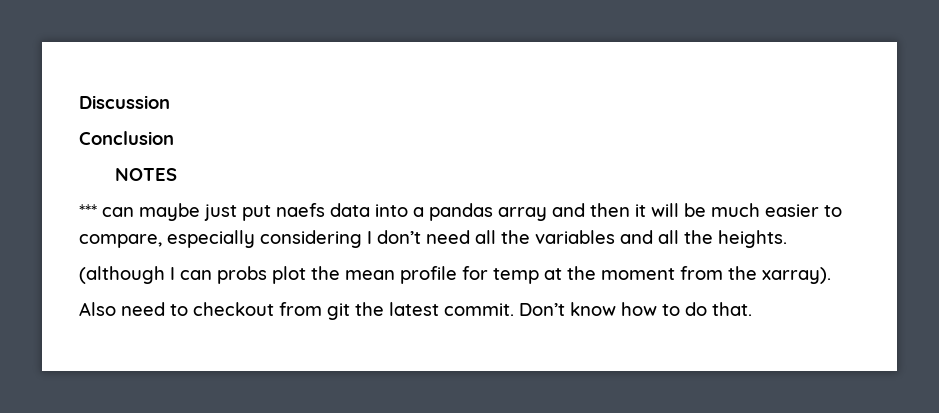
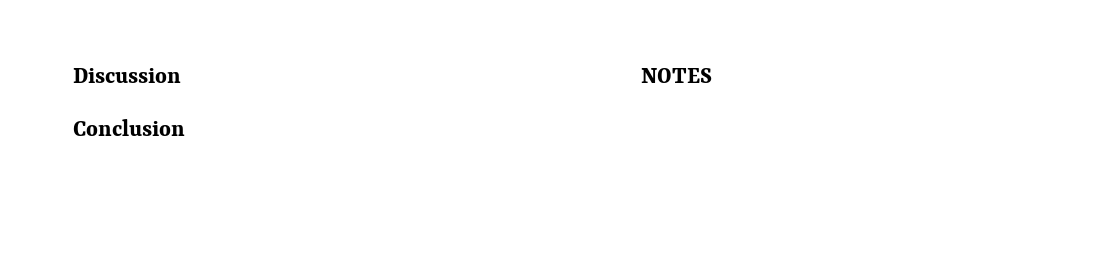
[79,203,842,221] [79,230,787,248] [79,266,831,284] [79,302,752,320] // *** can maybe just put naefs data into a pandas array and then it will be much easier to compare, especially considering I don’t need all the variables and all the heights. // (although I can probs plot the mean profile for temp at the moment from the xarray). // Also need to checkout from git the latest commit. Don’t know how to do that. -> (712, 75) none

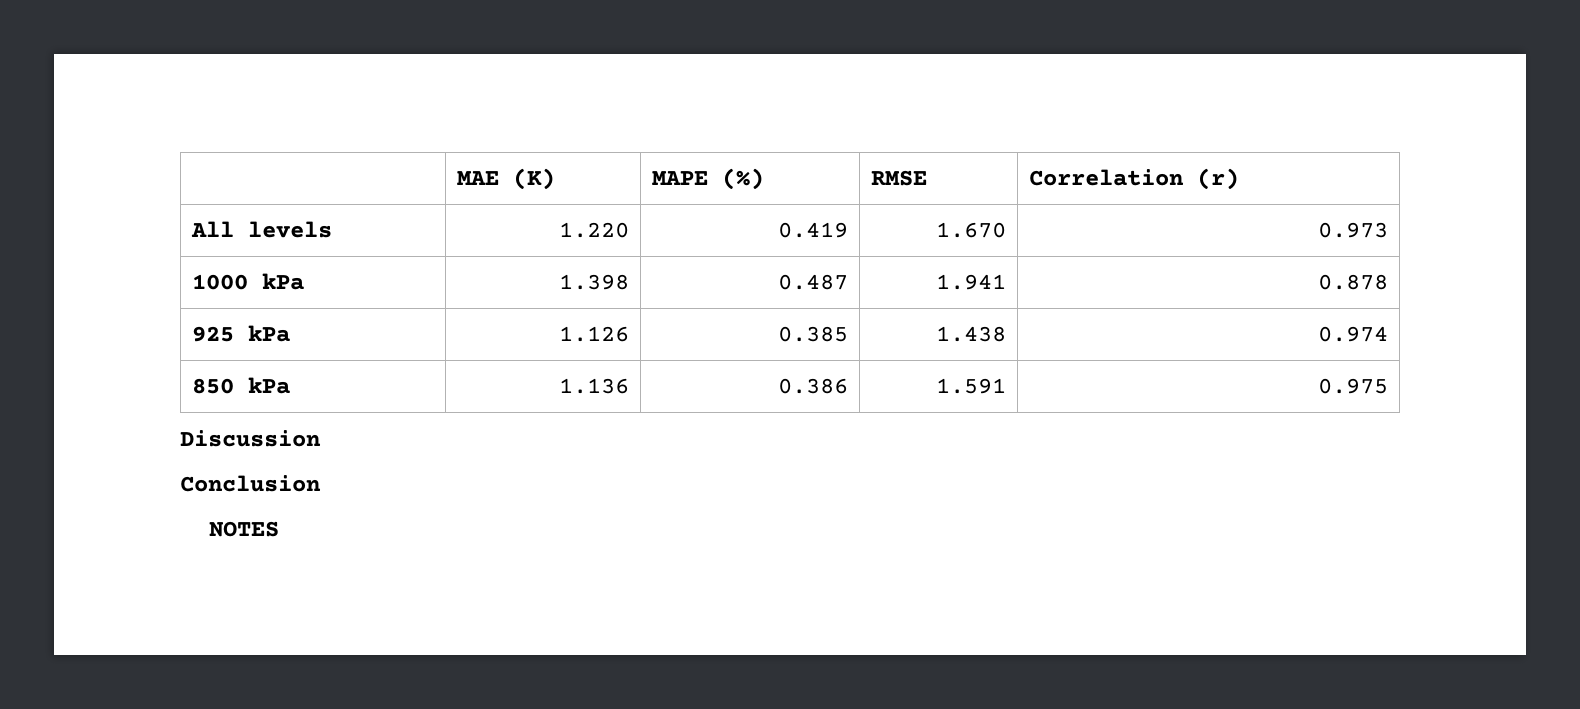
(73, 75) none -> [456,168,555,190] [651,168,764,190] [870,170,927,186] [1028,168,1239,190] [190,221,332,238] [559,222,630,238] [778,222,849,238] [936,222,1007,238] [1318,222,1389,238] [191,273,304,290] [559,274,630,290] [778,274,849,290] [936,274,1007,290] [1318,274,1389,290] [191,325,290,342] [559,326,630,342] [778,326,849,342] [936,326,1007,342] [1318,326,1389,342] [191,377,290,394] [559,378,630,394] [778,378,849,394] [936,378,1007,394] [1318,378,1389,394] | MAE (K) | MAPE (%) | RMSE | Correlation (r) // All levels | 1.220 | 0.419 | 1.670 | 0.973 // 1000 kPa | 1.398 | 0.487 | 1.941 | 0.878 // 925 kPa | 1.126 | 0.385 | 1.438 | 0.974 // 850 kPa | 1.136 | 0.386 | 1.591 | 0.975 //

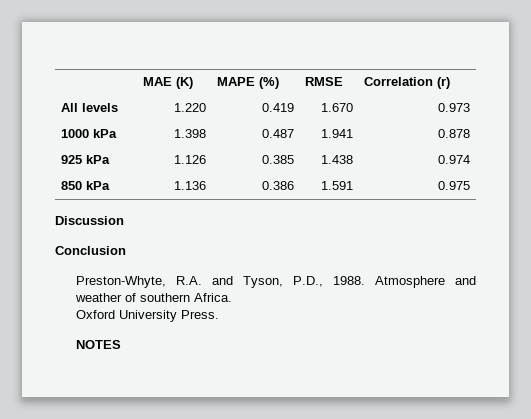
(321, 483) none -> [75,276,476,288] [74,293,232,302] [75,310,219,322] // Preston-Whyte, R.A. and Tyson, P.D., 1988. Atmosphere and weather of southern Africa. // Oxford University Press.

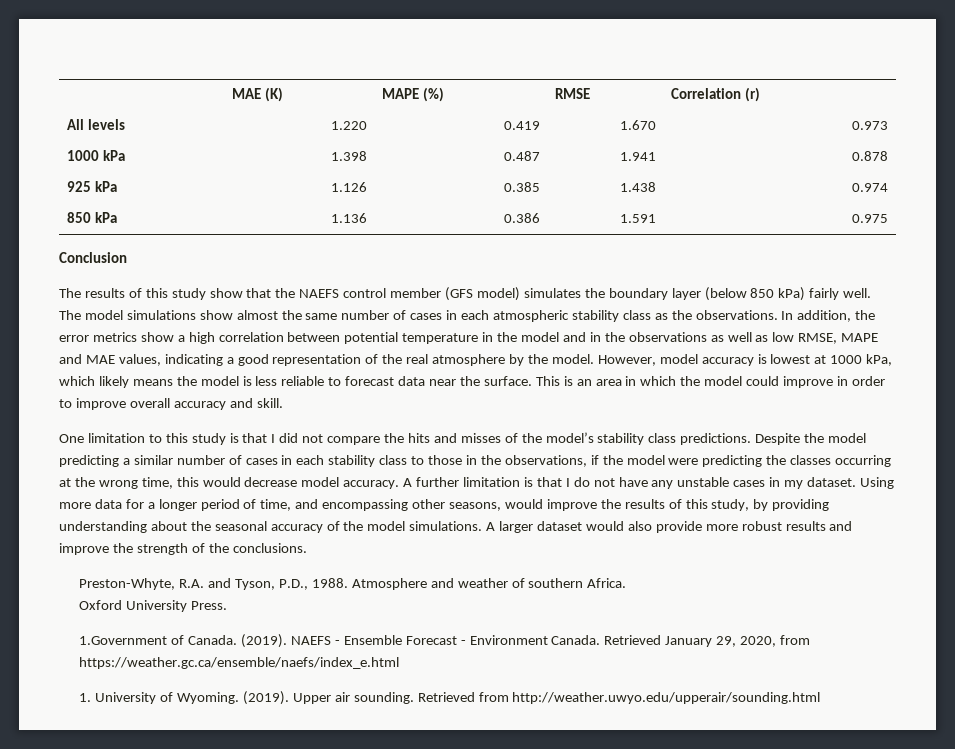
[55,216,124,225] [55,246,126,255] Discussion // Conclusion -> [59,252,127,263] [59,287,872,301] [59,310,876,322] [59,332,879,344] [59,354,893,366] [59,376,885,388] [59,398,283,410] [59,432,867,445] [59,455,892,467] [59,477,894,489] [59,499,830,511] [59,521,853,533] [59,543,307,555] Conclusion // The results of this study show that the NAEFS control member (GFS model) simulates the boundary layer (below 850 kPa) fairly well. The model simulations show almost the same number of cases in each atmospheric stability class as the observations. In addition, the error metrics show a high correlation between potential temperature in the model and in the observations as well as low RMSE, MAPE and MAE values, indicating a good representation of the real atmosphere by the model. However, model accuracy is lowest at 1000 kPa, which likely means the model is less reliable to forecast data near the surface. This is an area in which the model could improve in order to improve overall accuracy and skill. // One limitation to this study is that I did not compare the hits and misses of the model’s stability class predictions. Despite the model predicting a similar number of cases in each stability class to those in the observations, if the model were predicting the classes occurring at the wrong time, this would decrease model accuracy. A further limitation is that I do not have any unstable cases in my dataset. Using more data for a longer period of time, and encompassing other seasons, would improve the results of this study, by providing understanding about the seasonal accuracy of the model simulations. A larger dataset would also provide more robust results and improve the strength of the conclusions.
[75,340,121,349] NOTES -> [79,634,811,648] [79,657,400,669] [79,691,821,705] 1.Government of Canada. (2019). NAEFS - Ensemble Forecast - Environment Canada. Retrieved January 29, 2020, from https://weather.gc.ca/ensemble/naefs/index_e.html // 1. University of Wyoming. (2019). Upper air sounding. Retrieved from http://weather.uwyo.edu/upperair/sounding.html

